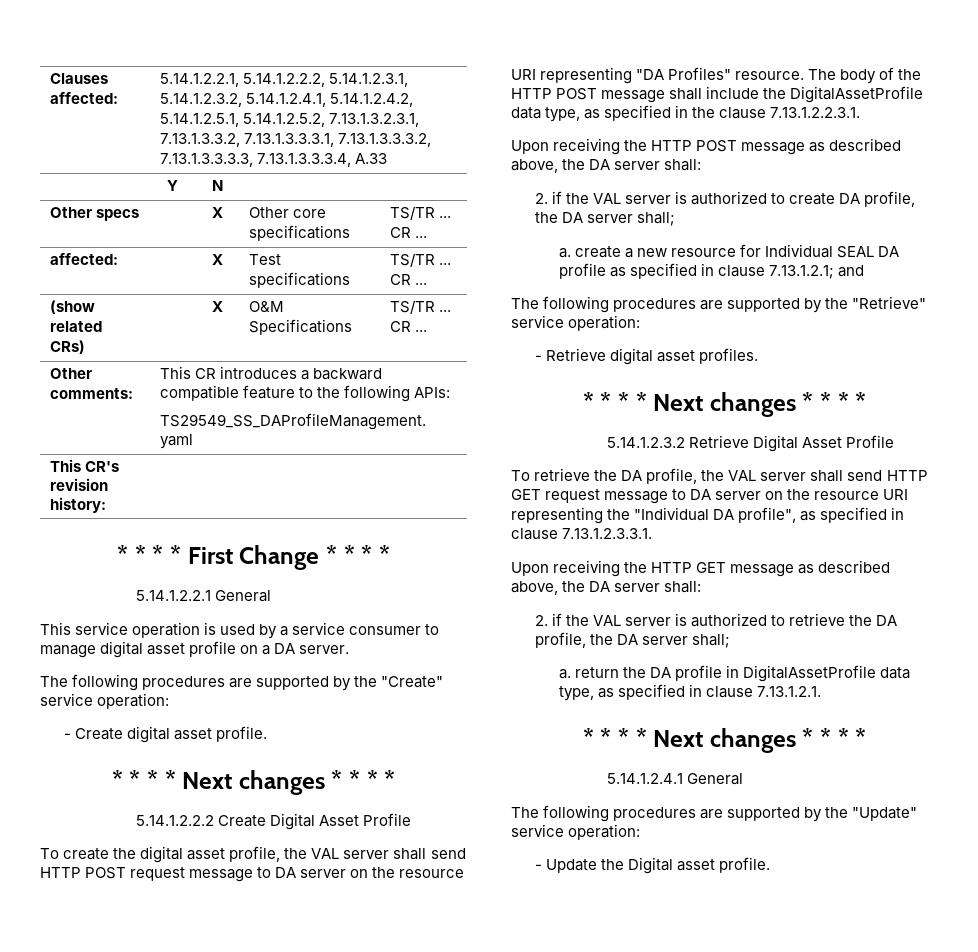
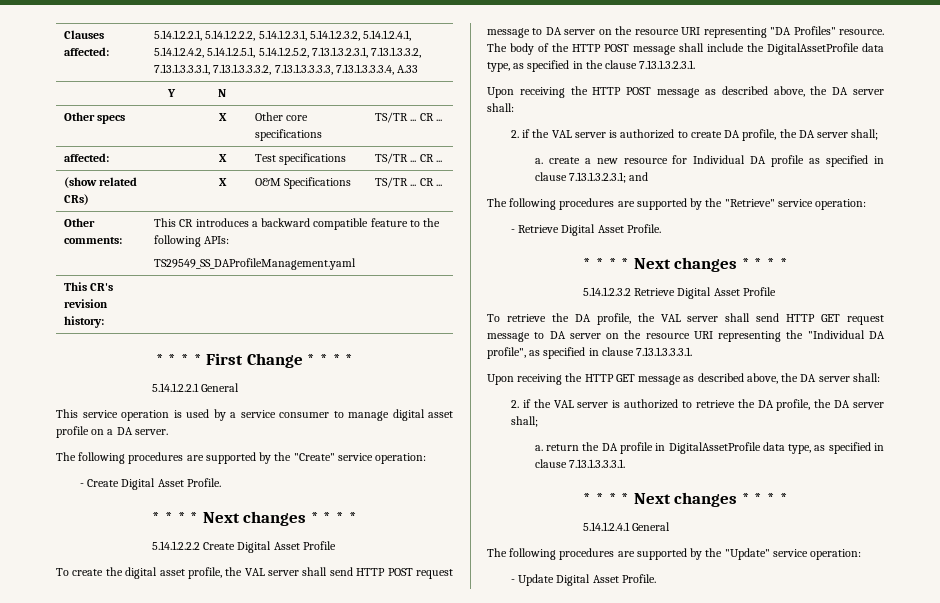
[127,726,268,743] digital asset profile. -> [121,478,221,490] Digital Asset Profile.
[770,107,861,118] 7.13.1.2.2.3.1. -> [639,60,696,69] 7.13.1.3.2.3.1.
[837,246,875,258] SEAL -> (746, 159) none
[769,265,835,279] 7.13.1.2.1; -> [569,172,627,183] 7.13.1.3.2.3.1;
[610,348,759,365] digital asset profiles. -> [561,224,661,236] Digital Asset Profile.
[562,528,653,539] 7.13.1.2.3.3.1. -> [636,347,693,356] 7.13.1.3.3.3.1.
[757,686,822,697] 7.13.1.2.1. -> [569,459,626,468] 7.13.1.3.3.3.1.
[601,857,771,874] the Digital asset profile. -> [556,574,656,586] Digital Asset Profile.

